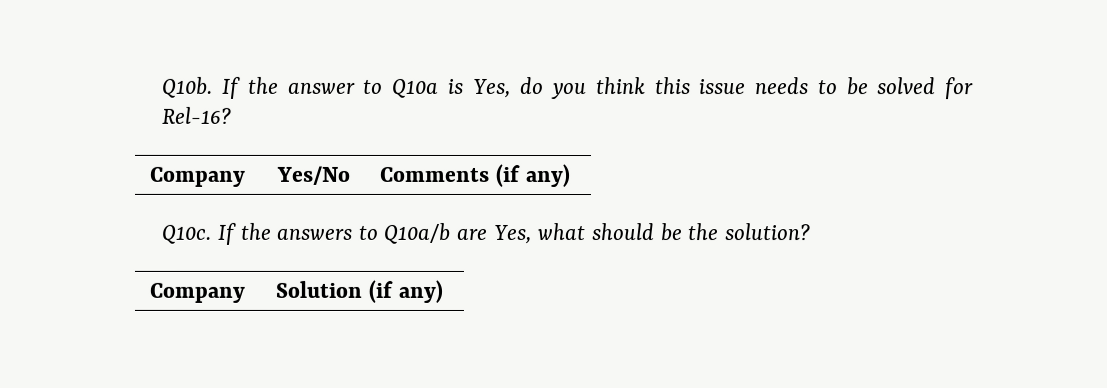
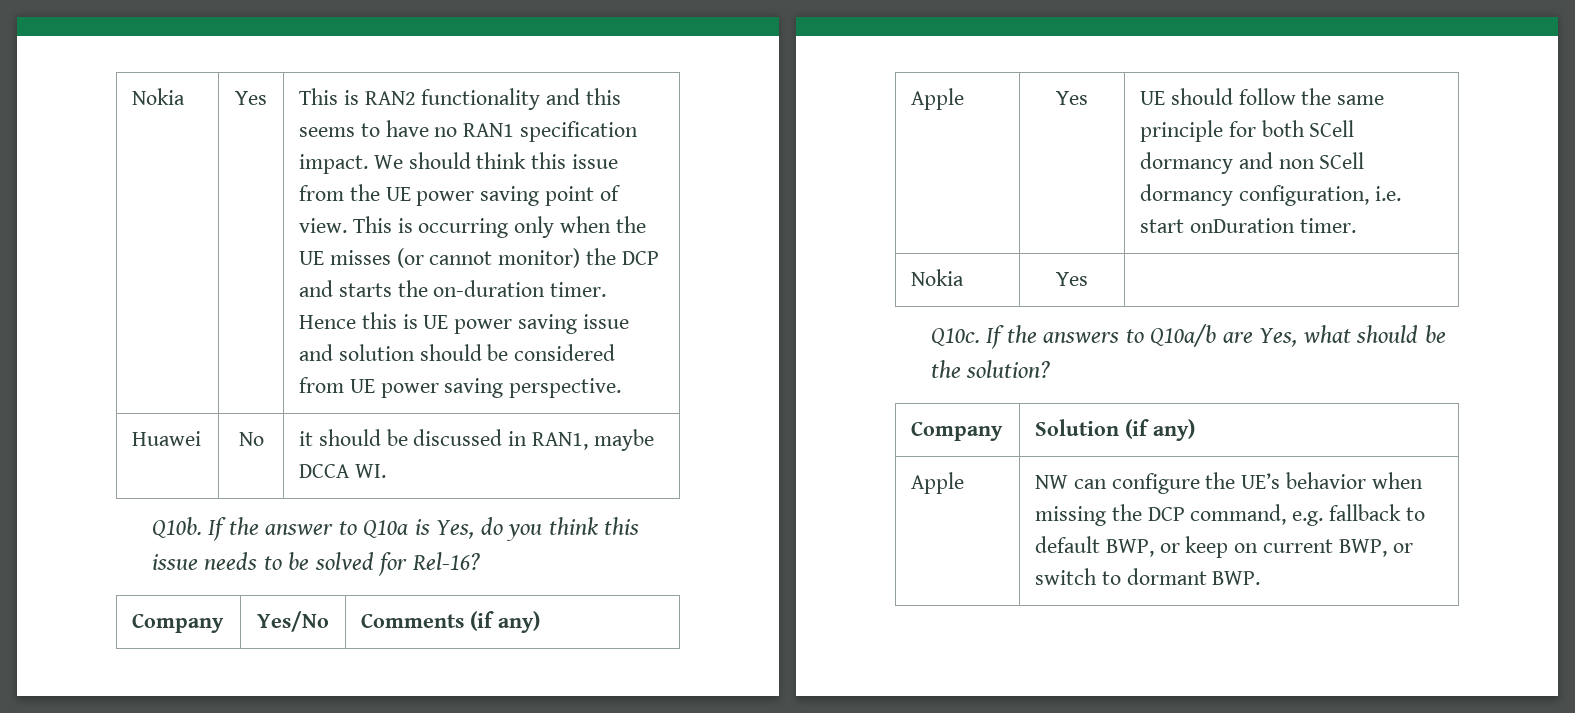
(162, 87) none -> [132,88,186,105] [235,91,267,105] [299,88,622,110] [299,120,639,142] [299,152,619,174] [299,184,621,206] [299,216,646,238] [299,248,659,268] [299,280,607,297] [299,312,629,334] [299,344,616,361] [299,377,622,398] [132,431,202,446] [238,432,264,446] [299,429,654,451] [299,464,386,478] Nokia | Yes | This is RAN2 functionality and this seems to have no RAN1 specification impact. We should think this issue from the UE power saving point of view. This is occurring only when the UE misses (or cannot monitor) the DCP and starts the on-duration timer. Hence this is UE power saving issue and solution should be considered from UE power saving perspective. // Huawei | No | it should be discussed in RAN1, maybe DCCA WI. //
(571, 175) none -> [911,88,965,110] [1056,91,1088,105] [1140,88,1385,105] [1140,120,1355,142] [1140,152,1365,174] [1140,184,1401,206] [1140,218,1356,233] [911,269,965,286] [1056,272,1088,286] // Apple | Yes | UE should follow the same principle for both SCell dormancy and non SCell dormancy configuration, i.e. start onDuration timer. // Nokia | Yes |
(443, 291) none -> [911,472,965,494] [1035,472,1423,494] [1035,504,1425,526] [1035,536,1413,558] [1035,568,1261,585] // Apple | NW can configure the UE’s behavior when missing the DCP command, e.g. fallback to default BWP, or keep on current BWP, or switch to dormant BWP.

